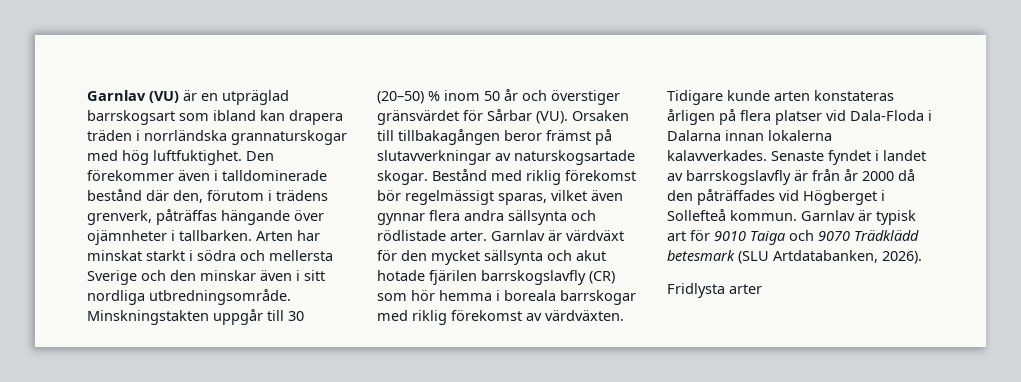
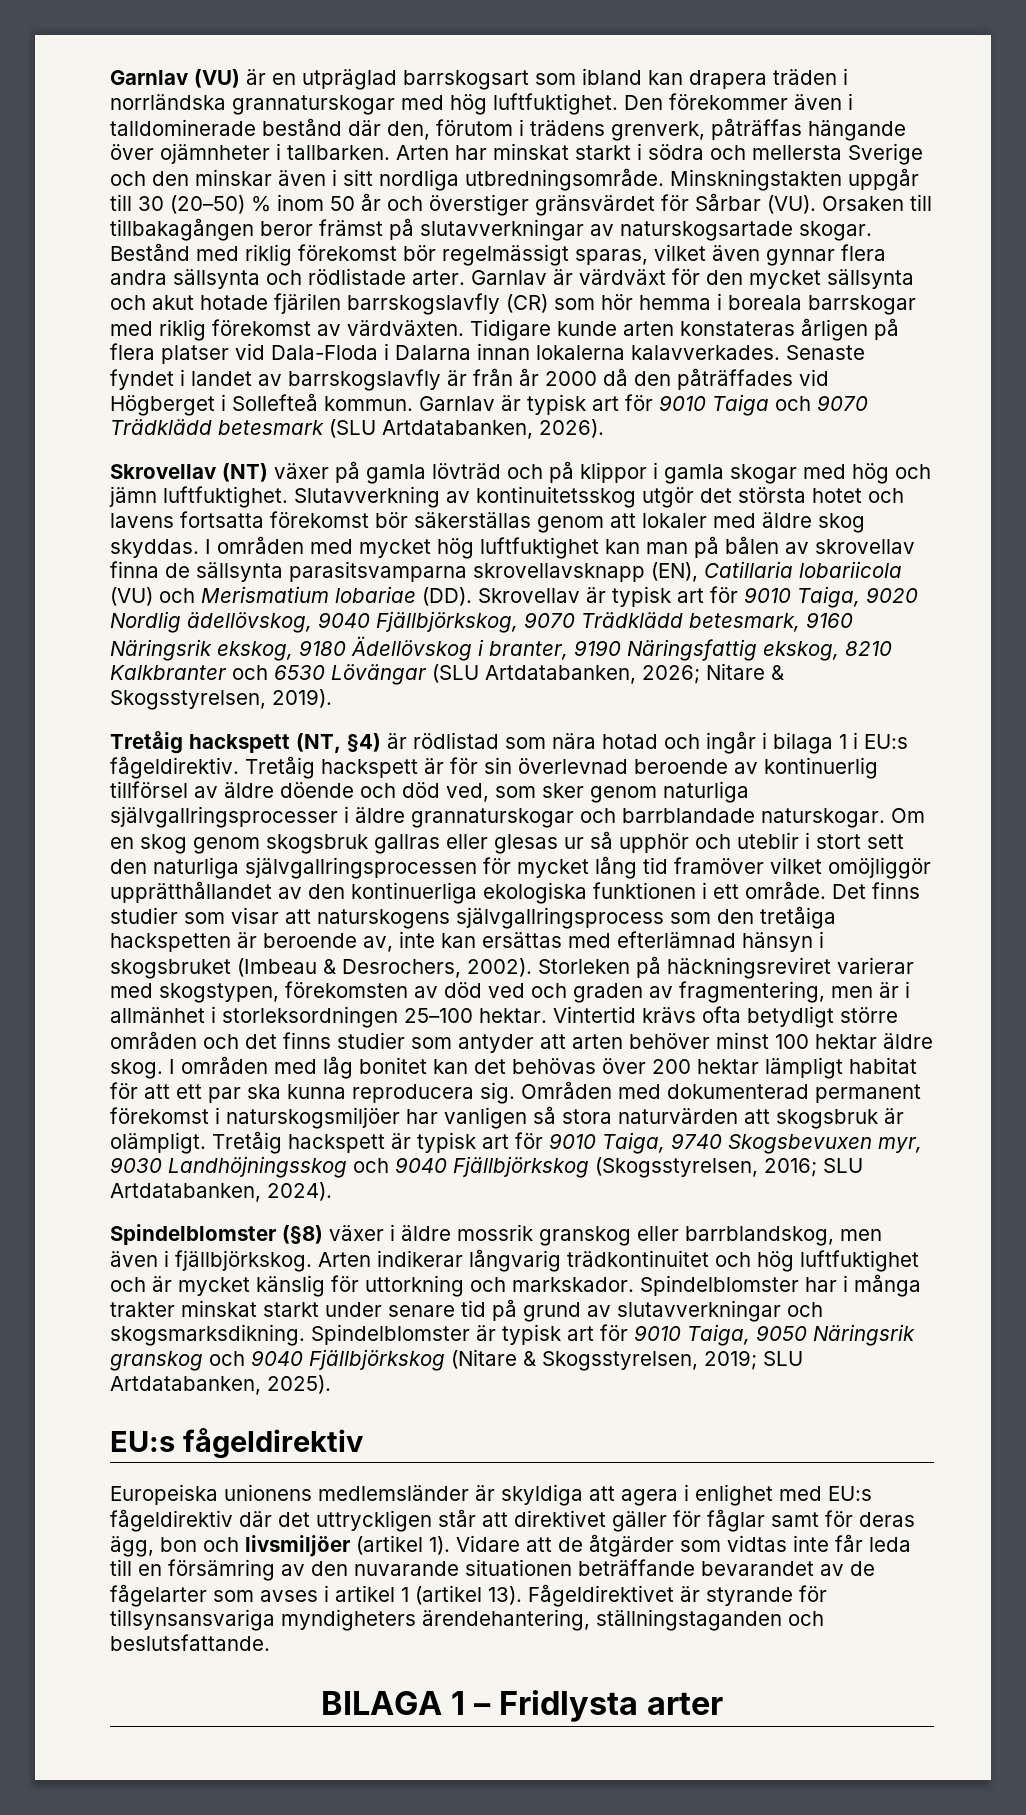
(922, 257) none -> [110,461,931,484] [109,486,904,508] [110,511,865,533] [110,536,915,559] [110,561,902,582] [110,586,918,608] [110,611,853,633] [110,636,892,661] [110,663,784,685] [110,689,332,710] [110,731,908,754] [110,756,878,779] [110,781,749,803] [110,806,925,828] [110,831,904,854] [110,856,931,879] [110,881,920,904] [110,906,836,929] [110,931,824,952] [110,956,914,979] [110,981,910,1003] [110,1006,898,1028] [110,1031,933,1053] [110,1056,917,1079] [110,1081,921,1104] [110,1106,904,1129] [110,1131,922,1154] [110,1156,863,1178] [110,1182,332,1202] [110,1224,882,1246] [110,1249,919,1272] [110,1274,921,1297] [110,1299,823,1322] [110,1324,915,1346] [110,1349,803,1371] [110,1375,331,1395] [110,1428,363,1459] [110,1484,872,1506] [110,1509,915,1532] [110,1534,911,1557] [110,1559,875,1581] [110,1584,827,1607] [110,1609,824,1631] [110,1634,270,1651] [321,1691,491,1715] Skrovellav (NT) växer på gamla lövträd och på klippor i gamla skogar med hög och jämn luftfuktighet. Slutavverkning av kontinuitetsskog utgör det största hotet och lavens fortsatta förekomst bör säkerställas genom att lokaler med äldre skog skyddas. I områden med mycket hög luftfuktighet kan man på bålen av skrovellav finna de sällsynta parasitsvamparna skrovellavsknapp (EN), Catillaria lobariicola (VU) och Merismatium lobariae (DD). Skrovellav är typisk art för 9010 Taiga, 9020 Nordlig ädellövskog, 9040 Fjällbjörkskog, 9070 Trädklädd betesmark, 9160 Näringsrik ekskog, 9180 Ädellövskog i branter, 9190 Näringsfattig ekskog, 8210 Kalkbranter och 6530 Lövängar (SLU Artdatabanken, 2026; Nitare & Skogsstyrelsen, 2019). // Tretåig hackspett (NT, §4) är rödlistad som nära hotad och ingår i bilaga 1 i EU:s fågeldirektiv. Tretåig hackspett är för sin överlevnad beroende av kontinuerlig tillförsel av äldre döende och död ved, som sker genom naturliga självgallringsprocesser i äldre grannaturskogar och barrblandade naturskogar. Om en skog genom skogsbruk gallras eller glesas ur så upphör och uteblir i stort sett den naturliga självgallringsprocessen för mycket lång tid framöver vilket omöjliggör upprätthållandet av den kontinuerliga ekologiska funktionen i ett område. Det finns studier som visar att naturskogens självgallringsprocess som den tretåiga hackspetten är beroende av, inte kan ersättas med efterlämnad hänsyn i skogsbruket (Imbeau & Desrochers, 2002). Storleken på häckningsreviret varierar med skogstypen, förekomsten av död ved och graden av fragmentering, men är i allmänhet i storleksordningen 25–100 hektar. Vintertid krävs ofta betydligt större områden och det finns studier som antyder att arten behöver minst 100 hektar äldre skog. I områden med låg bonitet kan det behövas över 200 hektar lämpligt habitat för att ett par ska kunna reproducera sig. Områden med dokumenterad permanent förekomst i naturskogsmiljöer har vanligen så stora naturvärden att skogsbruk är olämpligt. Tretåig hackspett är typisk art för 9010 Taiga, 9740 Skogsbevuxen myr, 9030 Landhöjningsskog och 9040 Fjällbjörkskog (Skogsstyrelsen, 2016; SLU Artdatabanken, 2024). // Spindelblomster (§8) växer i äldre mossrik granskog eller barrblandskog, men även i fjällbjörkskog. Arten indikerar långvarig trädkontinuitet och hög luftfuktighet och är mycket känslig för uttorkning och markskador. Spindelblomster har i många trakter minskat starkt under senare tid på grund av slutavverkningar och skogsmarksdikning. Spindelblomster är typisk art för 9010 Taiga, 9050 Näringsrik granskog och 9040 Fjällbjörkskog (Nitare & Skogsstyrelsen, 2019; SLU Artdatabanken, 2025). // EU:s fågeldirektiv // Europeiska unionens medlemsländer är skyldiga att agera i enlighet med EU:s fågeldirektiv där det uttryckligen står att direktivet gäller för fåglar samt för deras ägg, bon och livsmiljöer (artikel 1). Vidare att de åtgärder som vidtas inte får leda till en försämring av den nuvarande situationen beträffande bevarandet av de fågelarter som avses i artikel 1 (artikel 13). Fågeldirektivet är styrande för tillsynsansvariga myndigheters ärendehantering, ställningstaganden och beslutsfattande. // BILAGA 1 –

